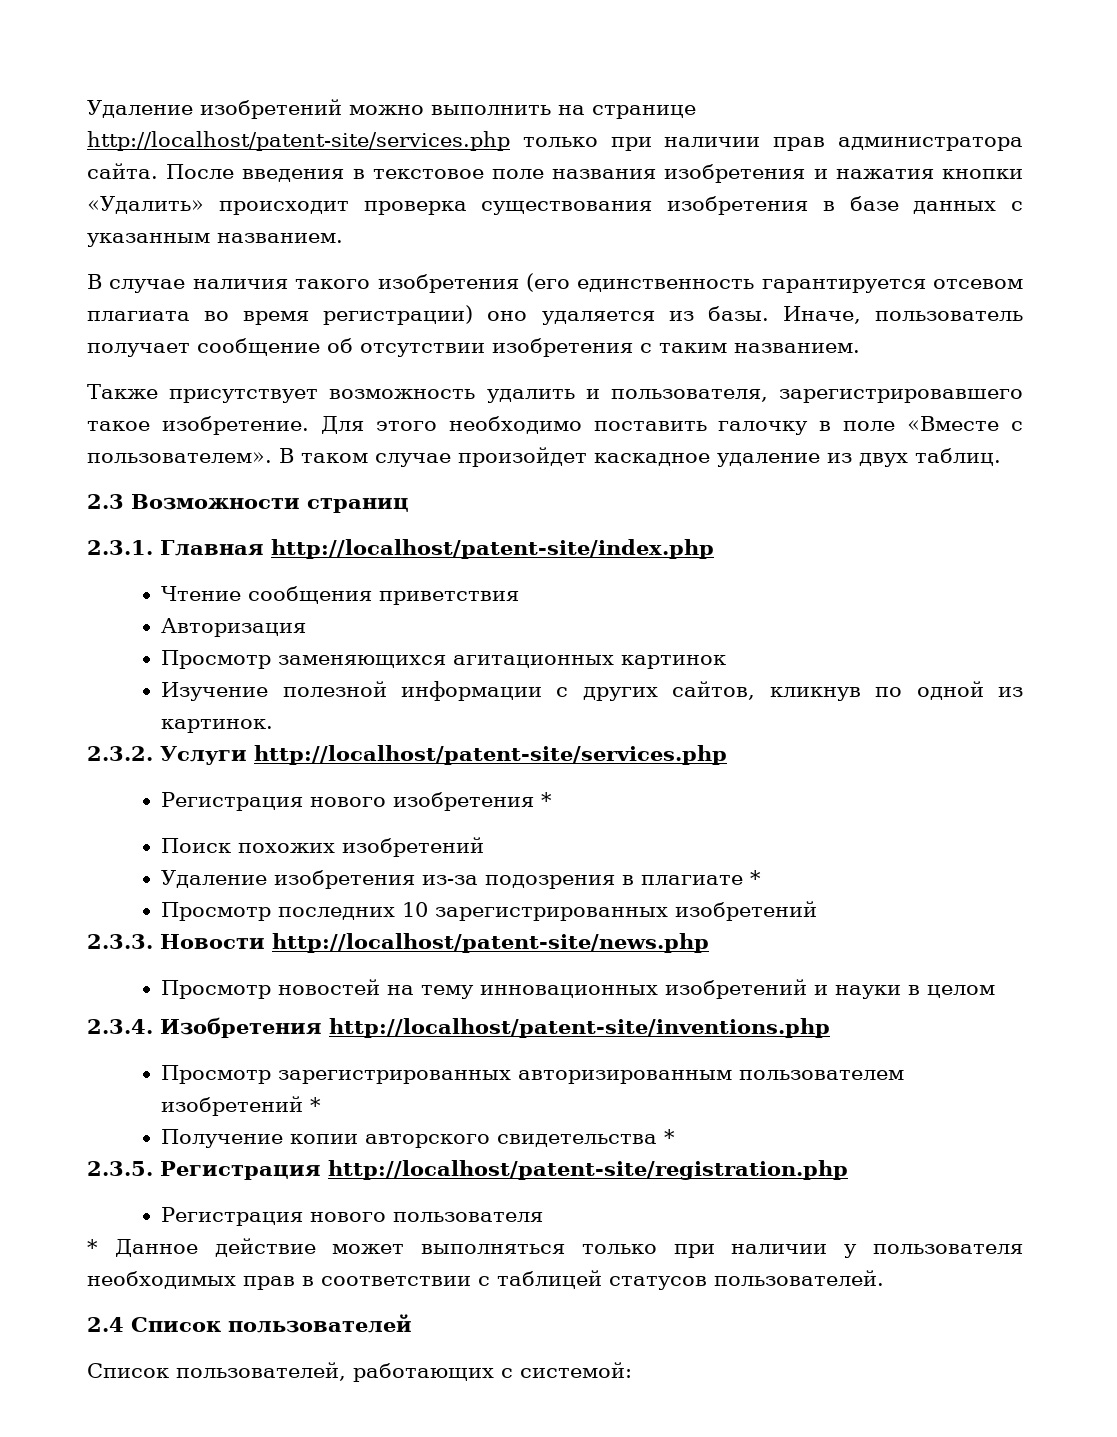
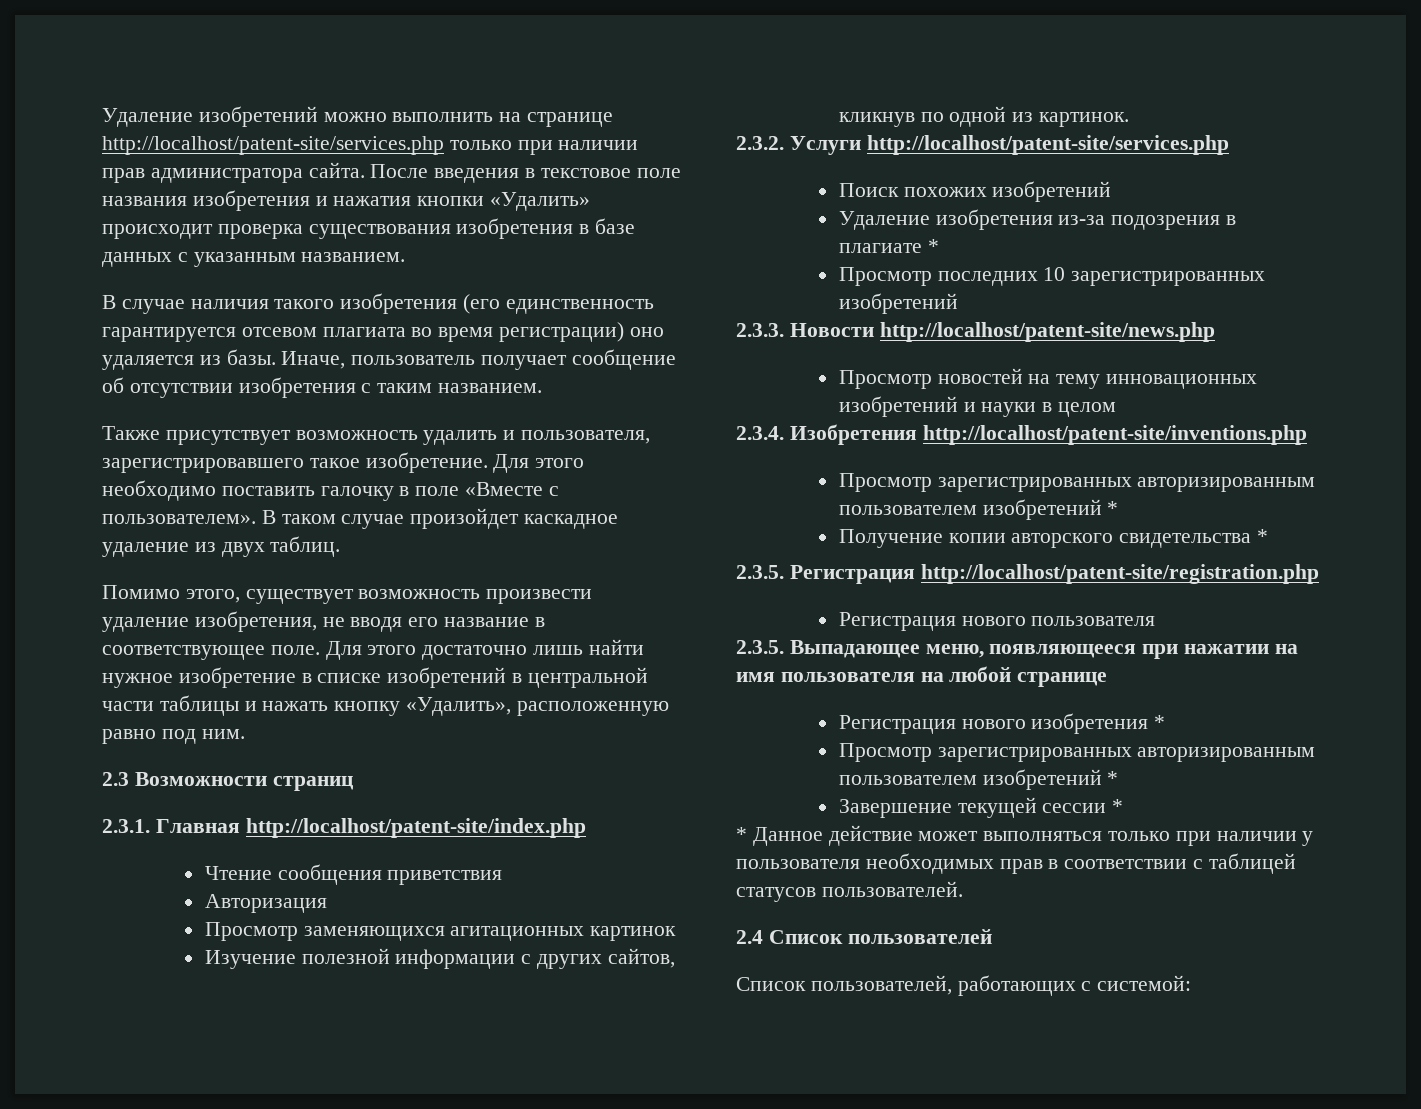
(1001, 457) none -> [102,585,593,604] [102,611,545,632] [102,639,644,660] [102,667,648,688] [102,695,669,716] [102,729,245,744] // Помимо этого, существует возможность произвести удаление изобретения, не вводя его название в соответствующее поле. Для этого достаточно лишь найти нужное изобретение в списке изобретений в центральной части таблицы и нажать кнопку «Удалить», расположенную равно под ним.
[161,792,553,811] // Регистрация нового изобретения * -> (1229, 145) none
(544, 1217) none -> [736,640,1298,659] [736,666,1108,687] [838,713,1166,734] [838,743,1316,762] [838,769,1119,790] [838,797,1124,818] // 2.3.5. Выпадающее меню, появляющееся при нажатии на имя пользователя на любой странице // Регистрация нового изобретения * // Просмотр зарегистрированных авторизированным пользователем изобретений * // Завершение текущей сессии *

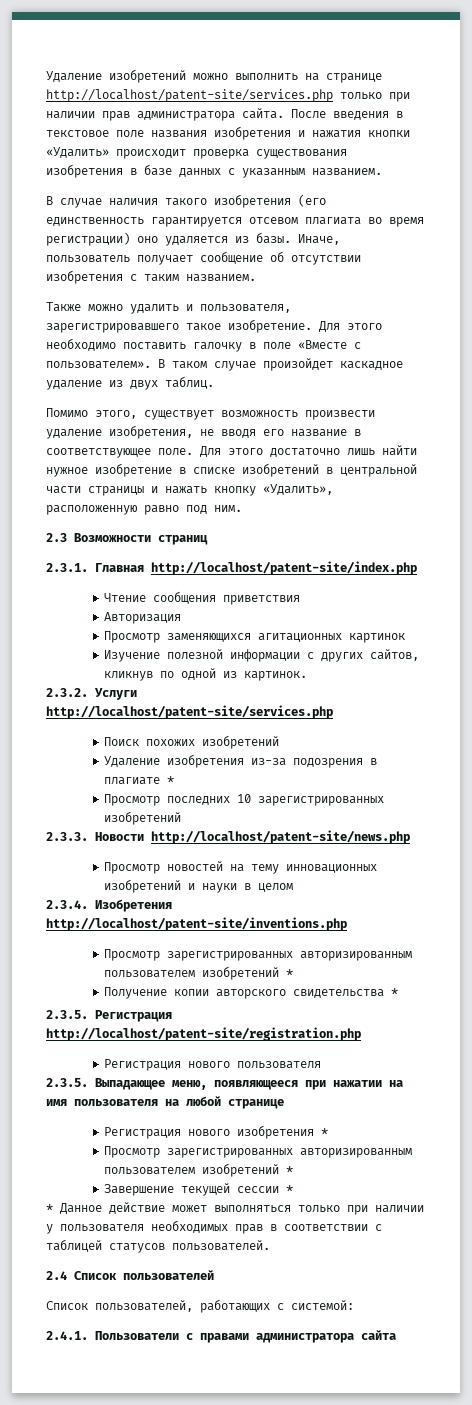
[165,430,418,445] присутствует возможность -> [88,304,123,311] можно
[159,695,239,716] таблицы -> [88,486,144,496] страницы
(1192, 983) none -> [46,1330,396,1343] // 2.4.1. Пользователи с правами администратора сайта

